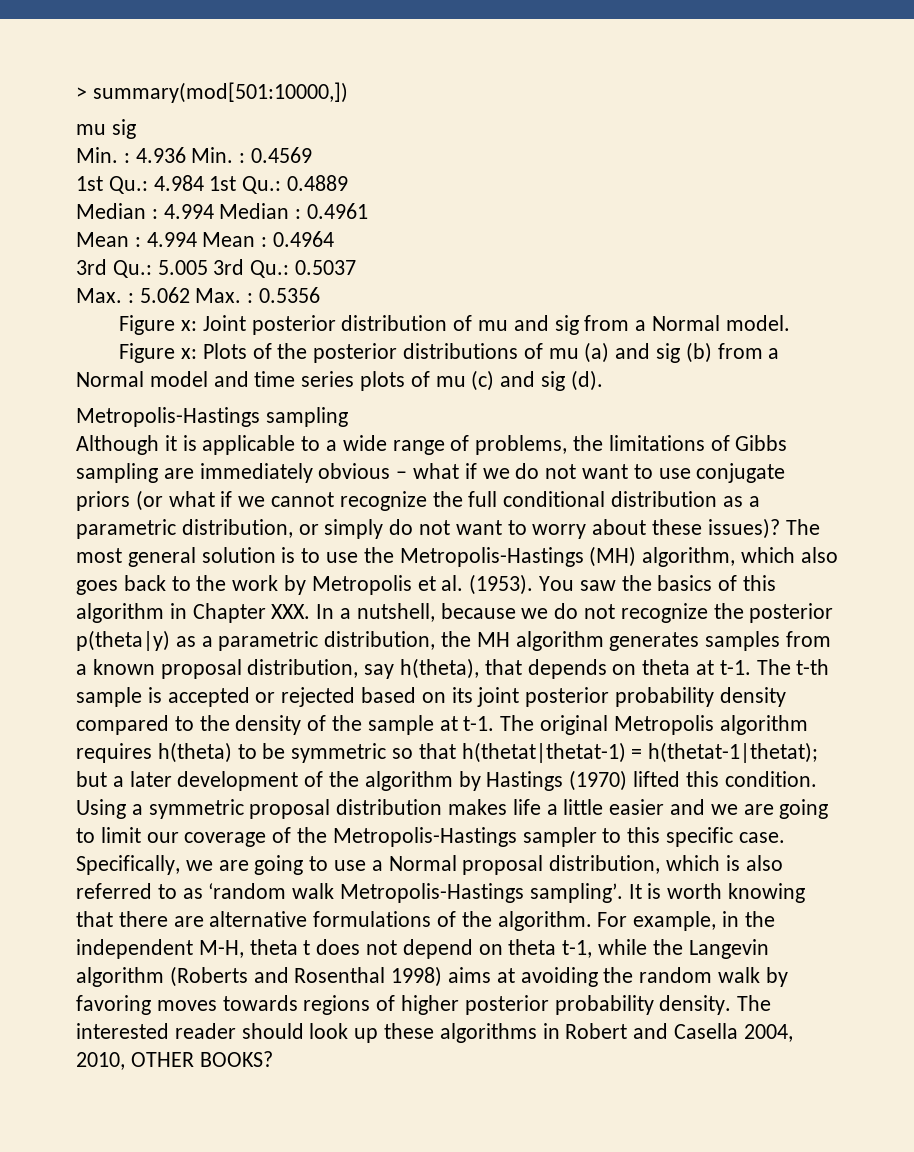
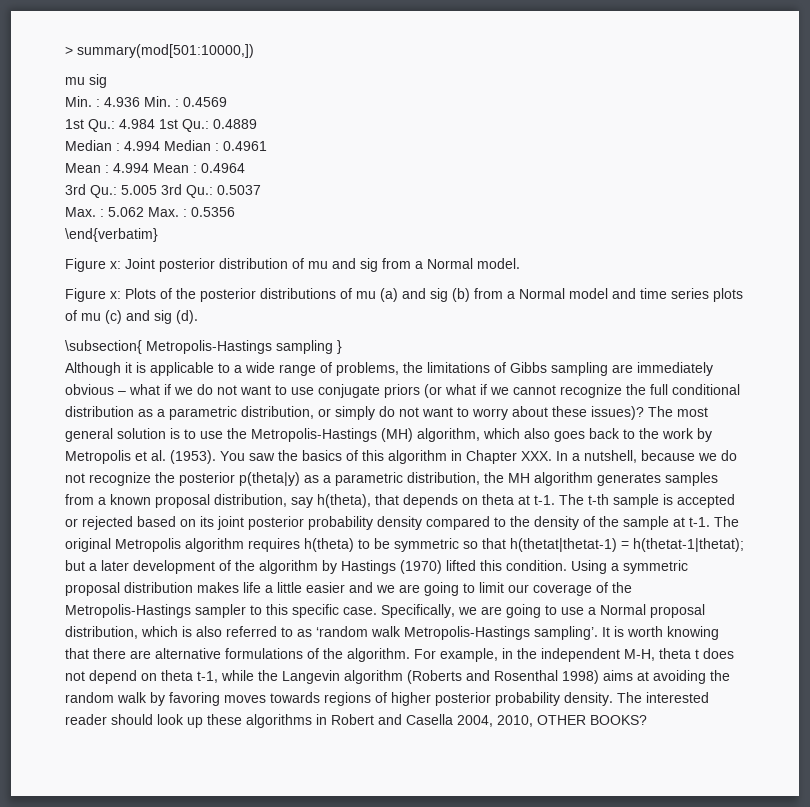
(321, 295) none -> [65,228,158,242] // \end{verbatim}
(603, 380) none -> [65,340,142,354] \subsection{
(348, 417) none -> [337,340,342,354] }

